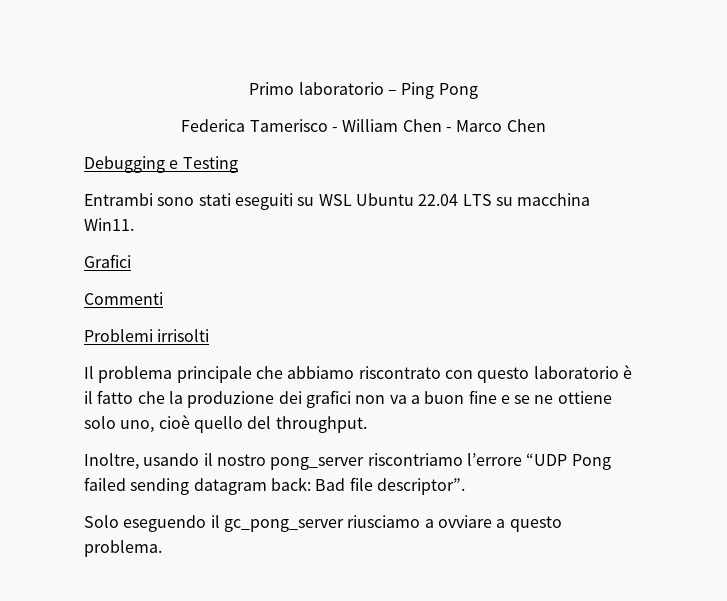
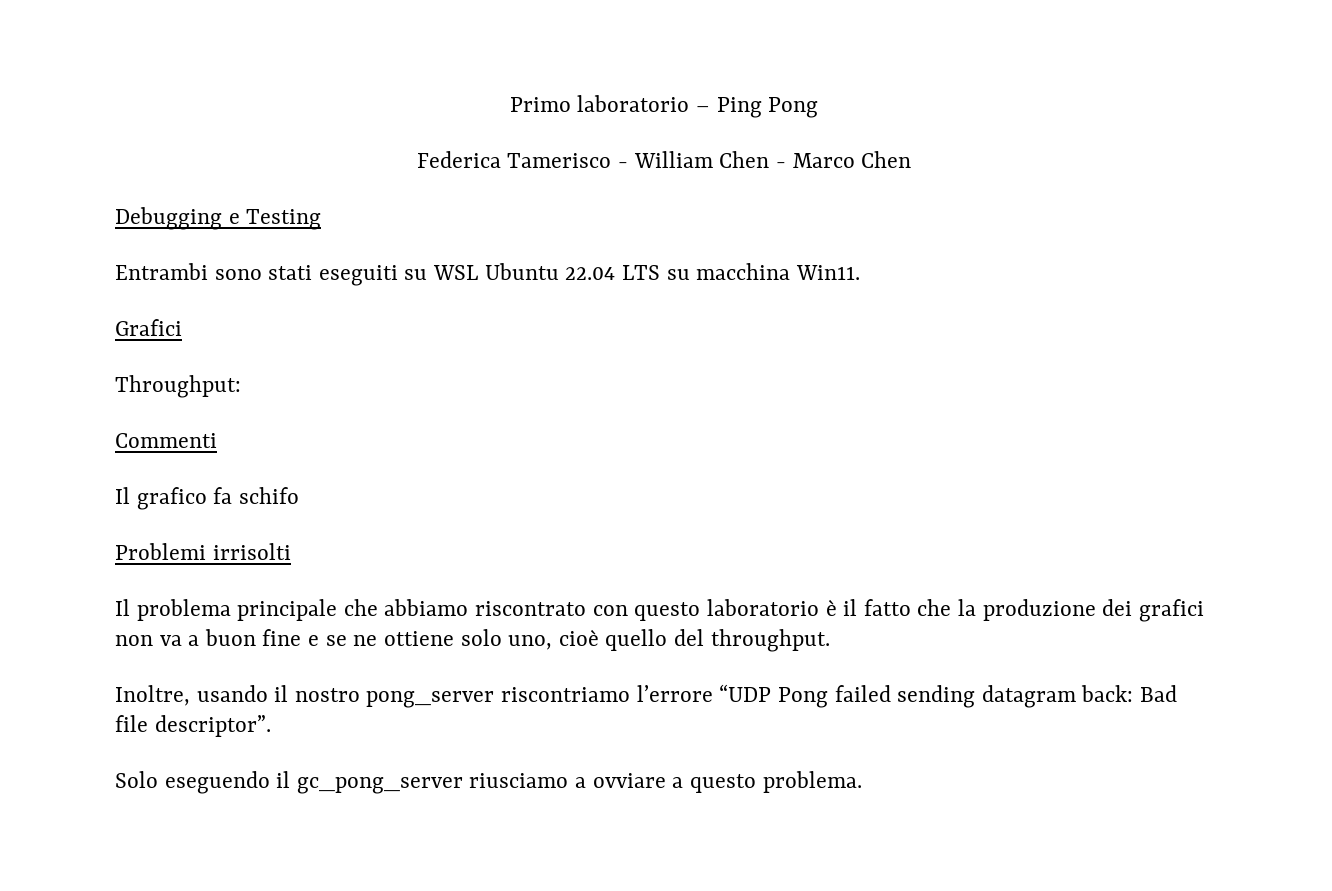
(131, 261) none -> [115,375,241,398] // Throughput:
(163, 298) none -> [115,487,299,510] // Il grafico fa schifo

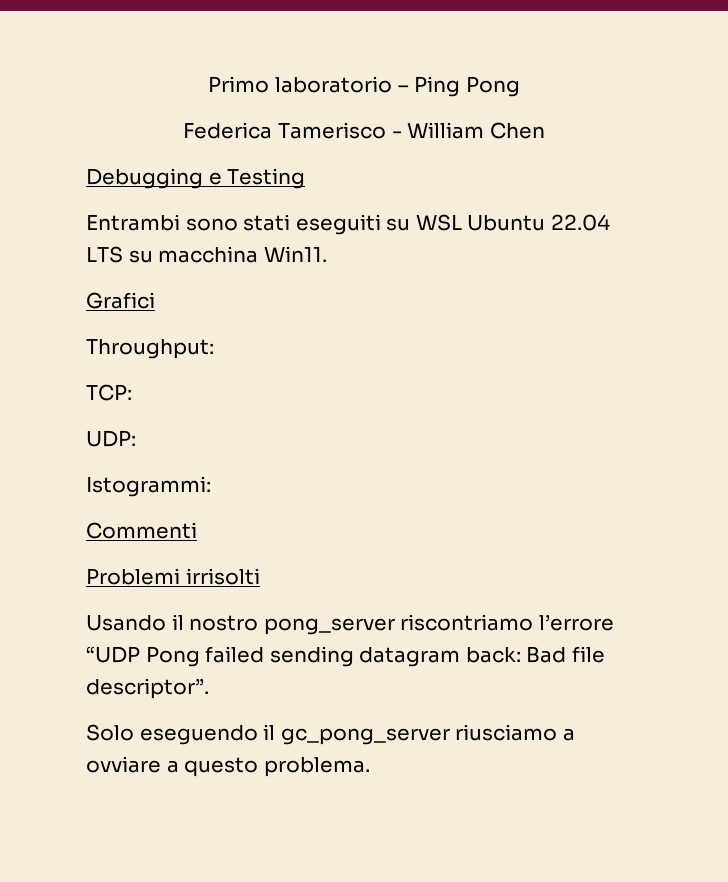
[775,151,912,168] - Marco Chen -> (545, 130) none
[115,433,217,448] [115,487,299,510] [115,543,291,560] [115,599,1204,622] [115,629,830,652] [115,685,268,706] Commenti // Il grafico fa schifo // Problemi irrisolti // Il problema principale che abbiamo riscontrato con questo laboratorio è il fatto che la produzione dei grafici non va a buon fine e se ne ottiene solo uno, cioè quello del throughput. // Inoltre, usando -> [86,384,132,401] [86,430,136,447] [86,476,211,497] [86,522,197,539] [86,568,260,585] [86,615,166,631] TCP: // UDP: // Istogrammi: // Commenti // Problemi irrisolti // Usando

